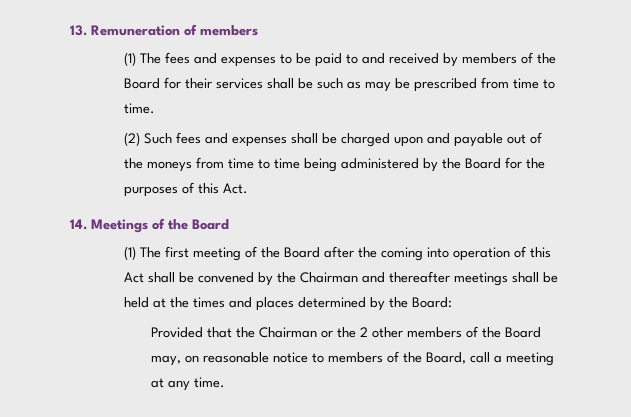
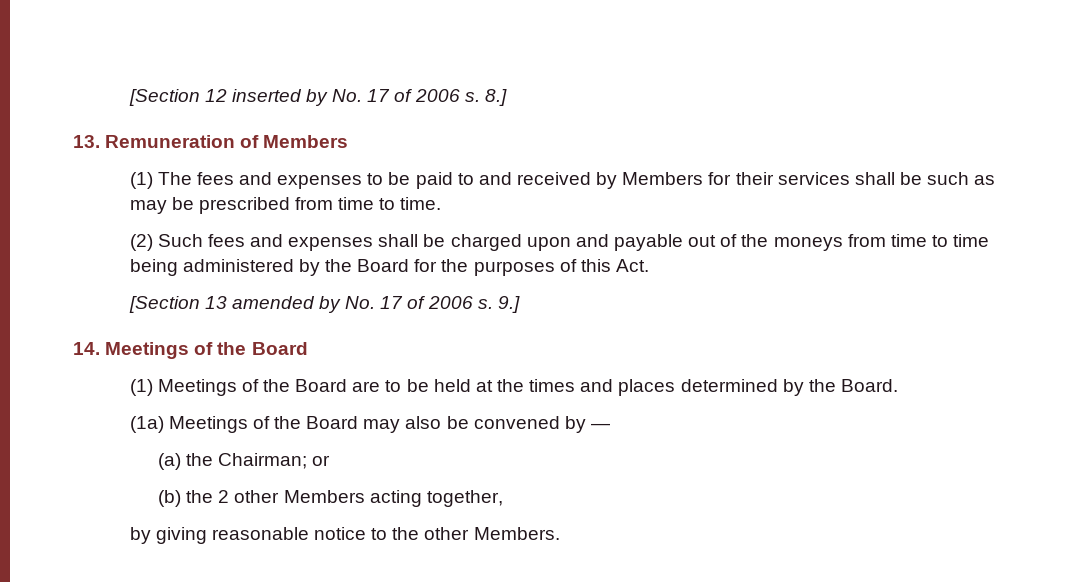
(70, 30) none -> [128,89,507,106] [Section 12 inserted by No. 17 of 2006 s. 8.] //
[200,25,258,36] members -> [263,135,349,148] Members
[462,52,557,64] [124,78,161,89] members of the Board -> [622,172,704,185] Members
(249, 188) none -> [128,296,520,313] // [Section 13 amended by No. 17 of 2006 s. 9.]
[140,246,552,261] [124,271,540,286] The first meeting of the Board after the coming into operation of this Act shall be convened by the Chairman and thereafter meetings shall -> [157,379,402,396] Meetings of the Board are to
[412,297,453,308] [151,327,318,338] Board: // Provided that the Chairman -> [840,379,898,392] [129,416,611,433] [158,453,308,470] Board. // (1a) Meetings of the Board may also be convened by — // (a) the Chairman;
(334, 334) none -> [158,490,182,507] // (b)
[407,326,542,338] [151,351,555,366] [151,377,226,391] members of the Board may, on reasonable notice to members of the Board, call a meeting at any time. -> [283,490,503,507] [129,527,560,544] Members acting together, // by giving reasonable notice to the other Members.

